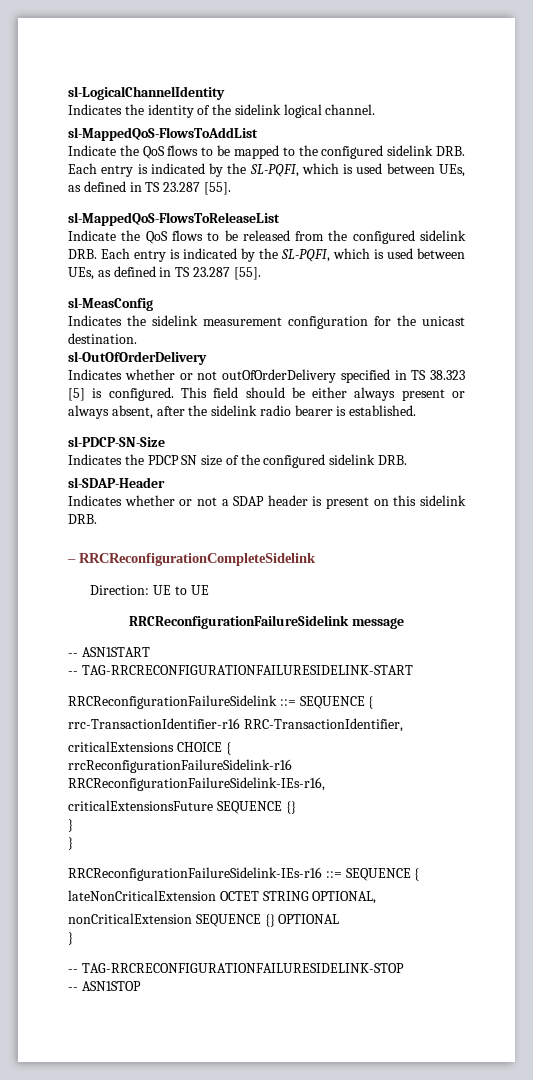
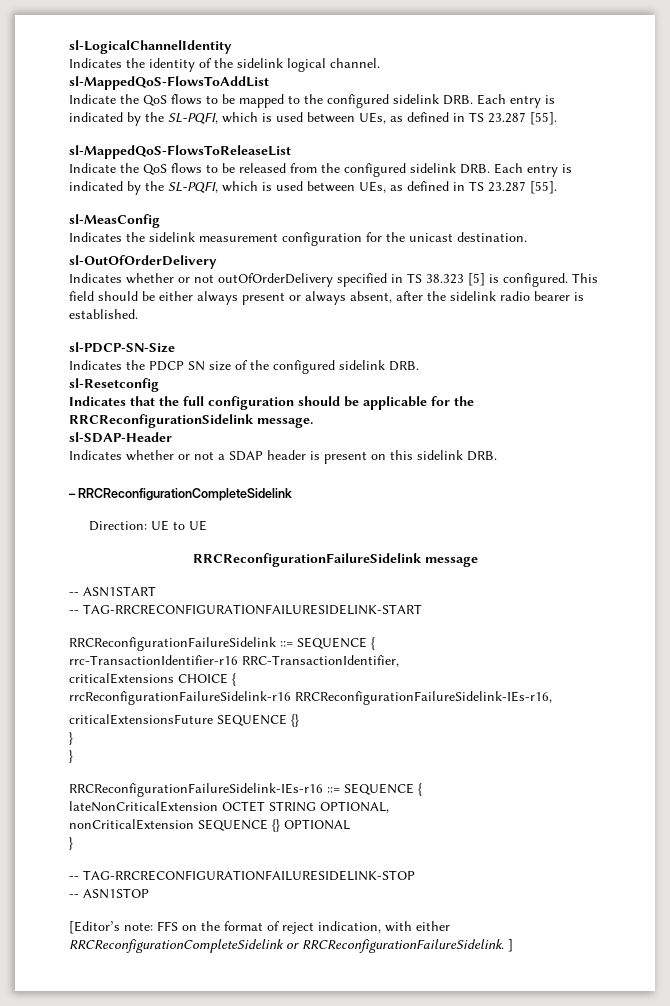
(408, 460) none -> [69,378,159,392] [69,396,474,410] [69,414,313,428] // sl-Resetconfig // Indicates that the full configuration should be applicable for the RRCReconfigurationSidelink message.
(141, 986) none -> [69,921,450,934] [69,939,513,953] // [Editor’s note: FFS on the format of reject indication, with either RRCReconfigurationCompleteSidelink or RRCReconfigurationFailureSidelink. ]

